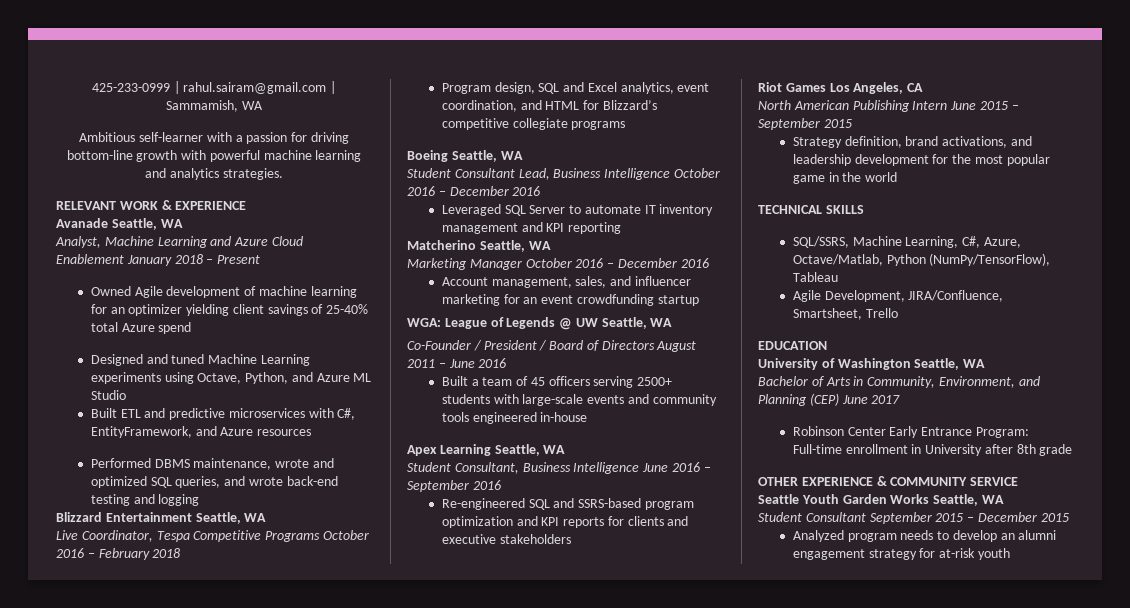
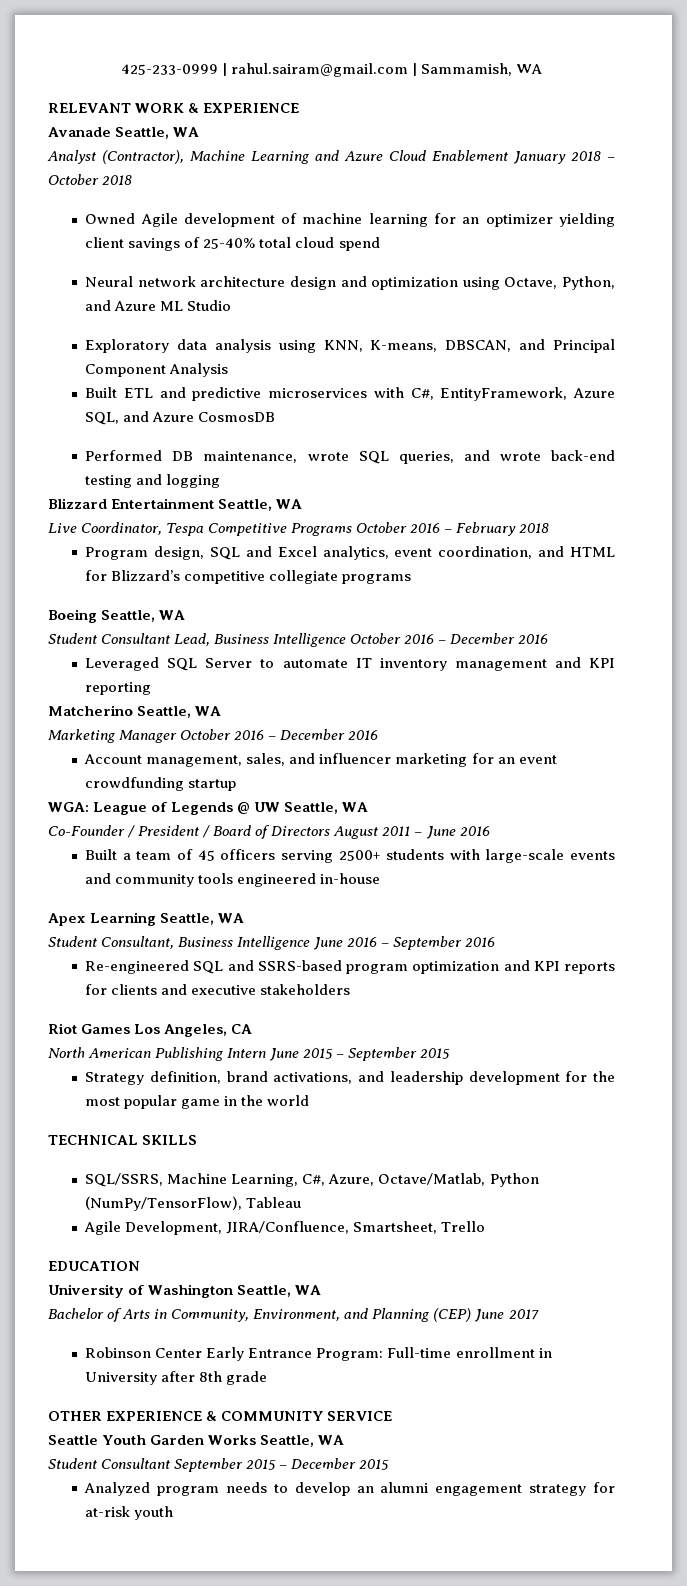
[79,132,349,144] [66,150,362,162] [145,168,283,180] // Ambitious self-learner with a passion for driving bottom-line growth with powerful machine learning and analytics strategies. -> (543, 69) none
[55,236,101,248] Analyst, -> [47,150,184,164] Analyst (Contractor),
[217,255,261,264] Present -> [48,174,133,185] October 2018
[121,323,155,332] Azure -> [295,237,335,248] cloud
[90,354,310,366] [90,372,161,384] Designed and tuned Machine Learning experiments -> [85,276,459,290] Neural network architecture design and optimization
(126, 395) none -> [85,339,615,353] [85,363,229,377] // Exploratory data analysis using KNN, K-means, DBSCAN, and Principal Component Analysis
[195,426,312,436] and Azure resources -> [573,388,616,398] [85,411,276,425] Azure SQL, and Azure CosmosDB
[154,459,190,468] DBMS -> [172,451,194,461] DB
[312,458,334,468] [90,476,147,488] and optimized -> (349, 456) none

